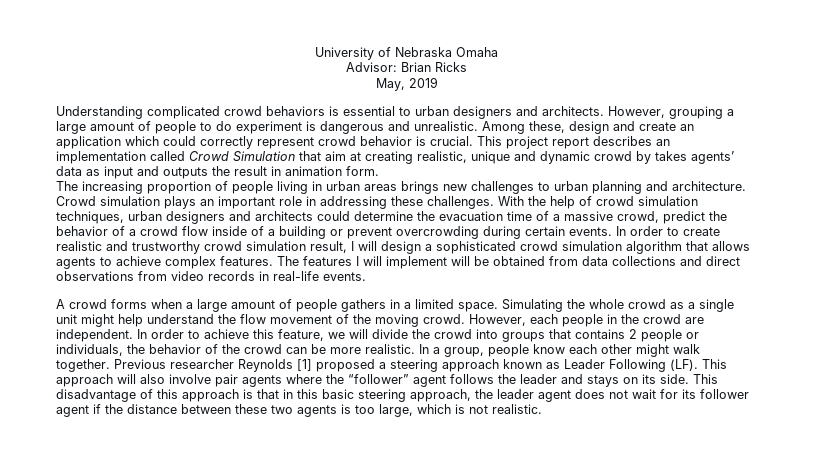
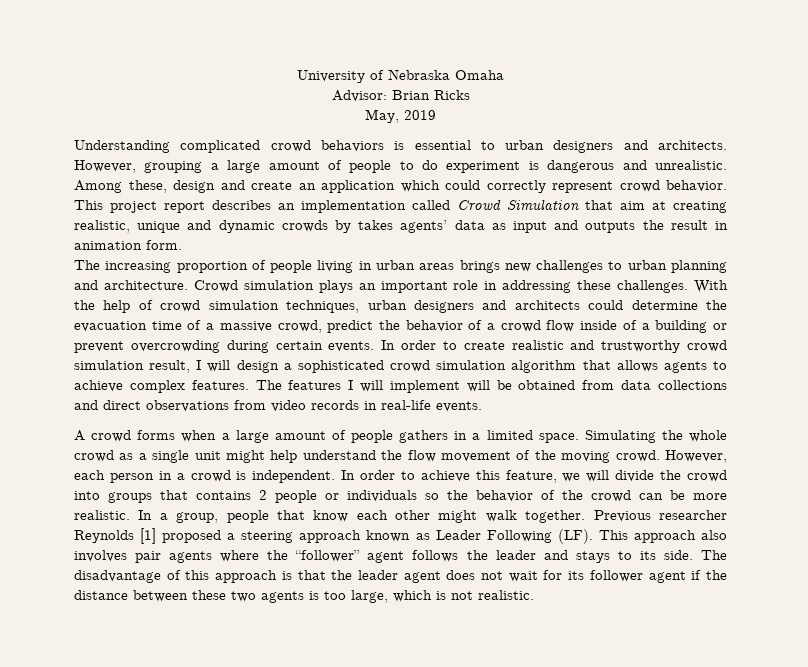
[360,136,473,146] behavior is crucial. -> [666,180,727,192] behavior.
[594,151,632,161] crowd -> [281,220,328,232] crowds
[562,314,704,327] people in the crowd are -> [109,470,247,483] person in a crowd is
[56,344,123,356] individuals, -> [347,490,439,502] individuals so
(529, 350) none -> [276,510,305,520] that
[117,374,211,384] will also involve -> [701,530,728,540] [74,550,127,562] also involves
[623,377,638,384] on -> [617,551,632,560] to
[693,374,718,384] This -> [701,550,728,560] The
[283,389,471,402] in this basic steering approach, -> (326, 575) none

